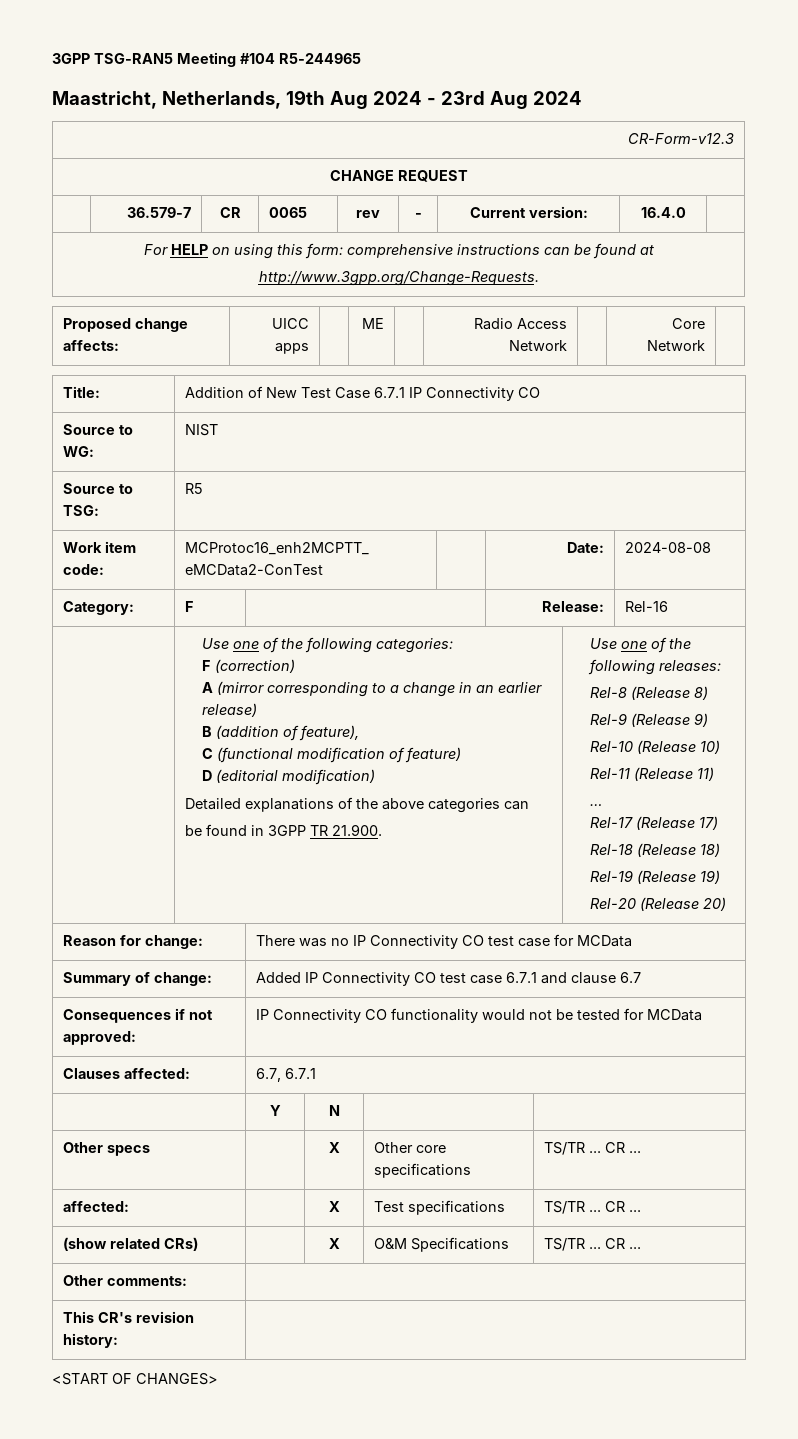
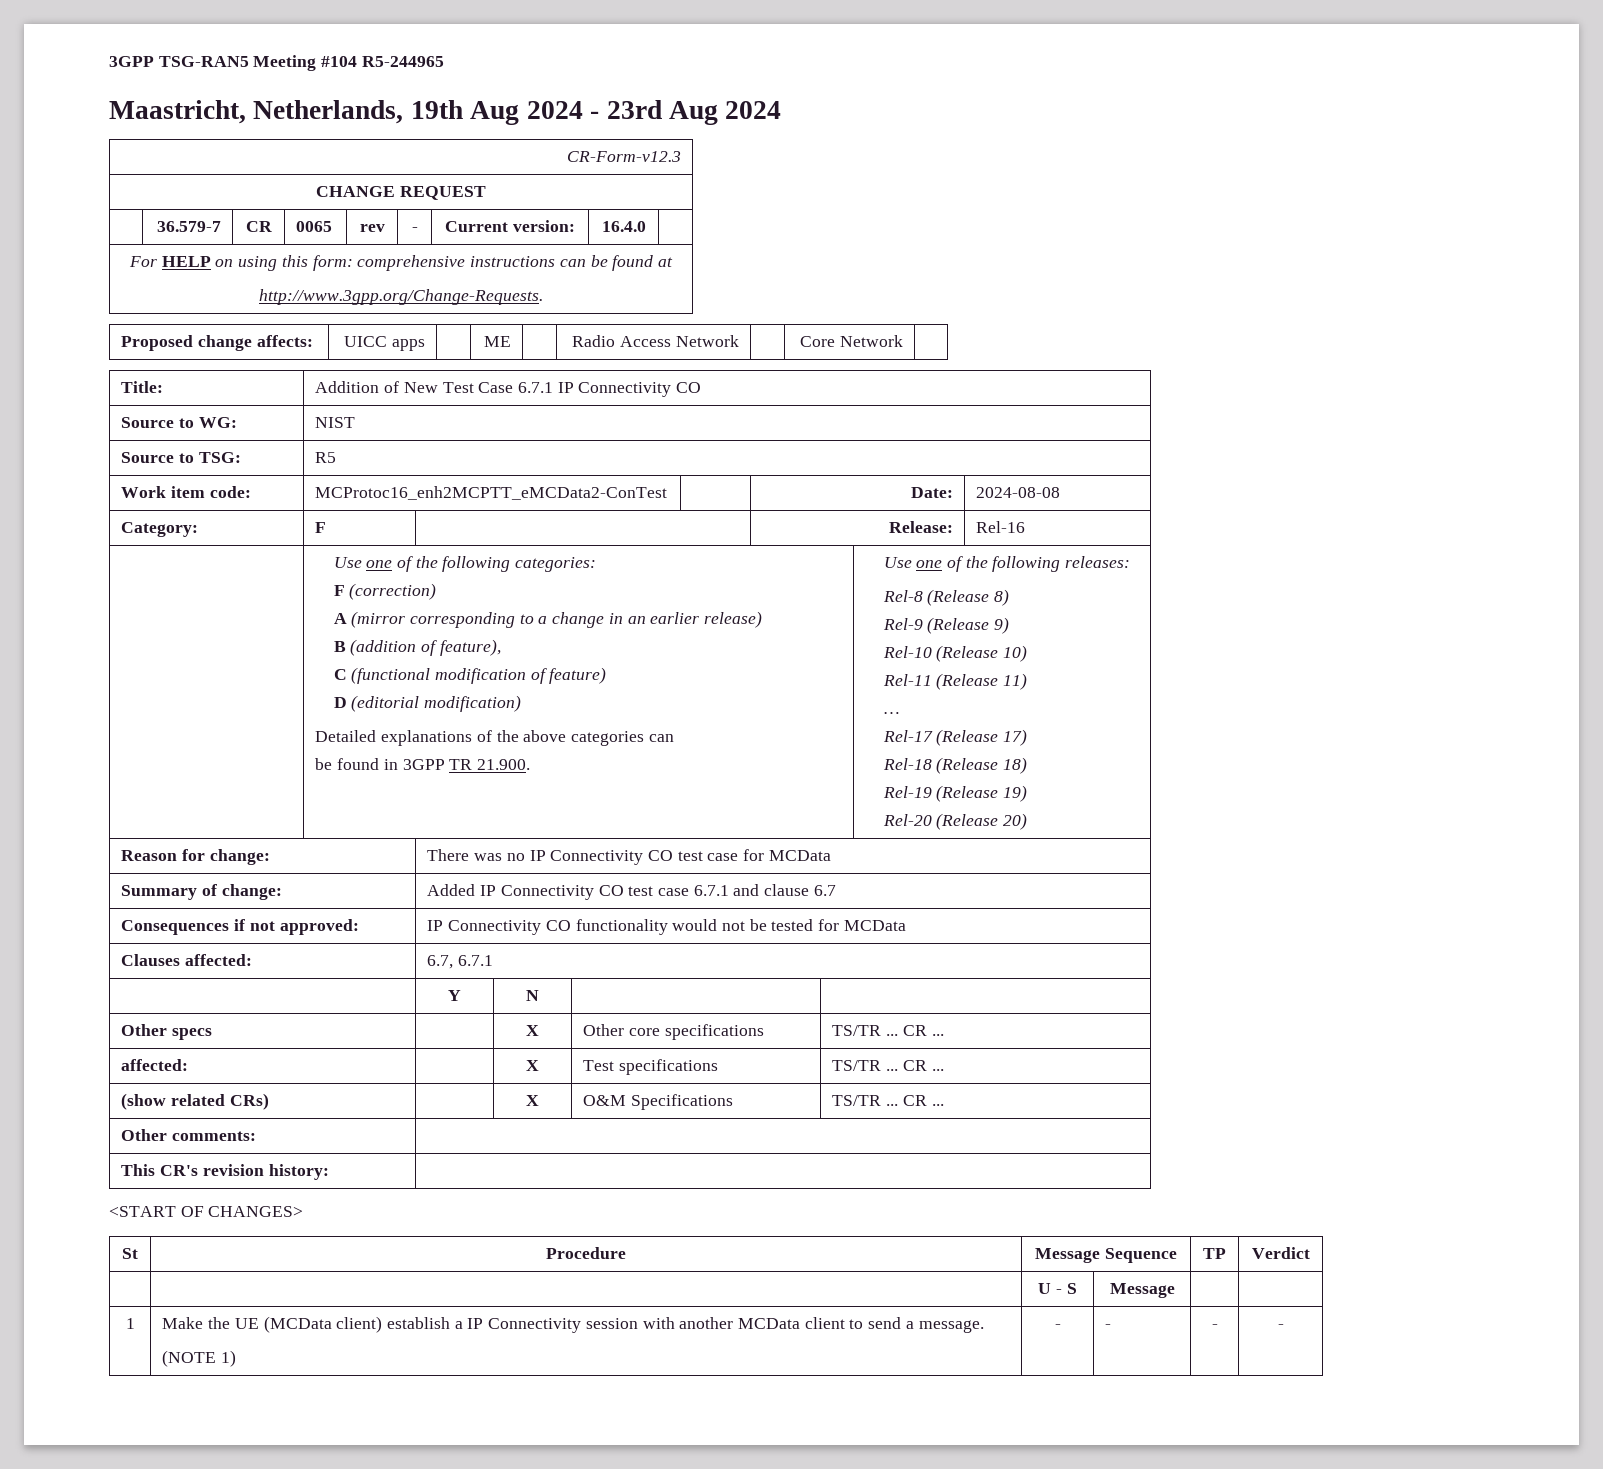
(218, 1379) none -> [122,1248,138,1259] [546,1247,626,1259] [1035,1248,1177,1263] [1203,1248,1226,1259] [1251,1247,1310,1259] [1038,1283,1077,1294] [1109,1283,1175,1298] [125,1318,135,1329] [162,1316,984,1333] [162,1350,237,1367] [1054,1324,1061,1329] [1105,1324,1112,1329] [1211,1324,1218,1329] [1277,1324,1284,1329] // St | Procedure | Message Sequence | TP | Verdict // | | U - S | Message | | // 1 | Make the UE (MCData client) establish a IP Connectivity session with another MCData client to send a message. // (NOTE 1) | - | - | - | -

